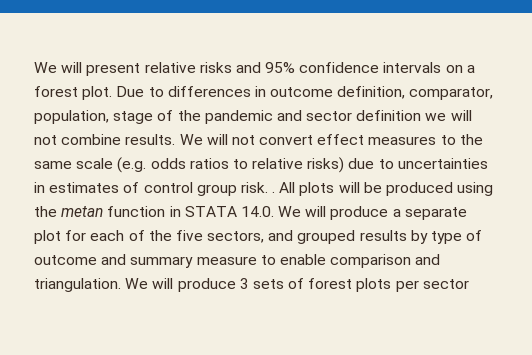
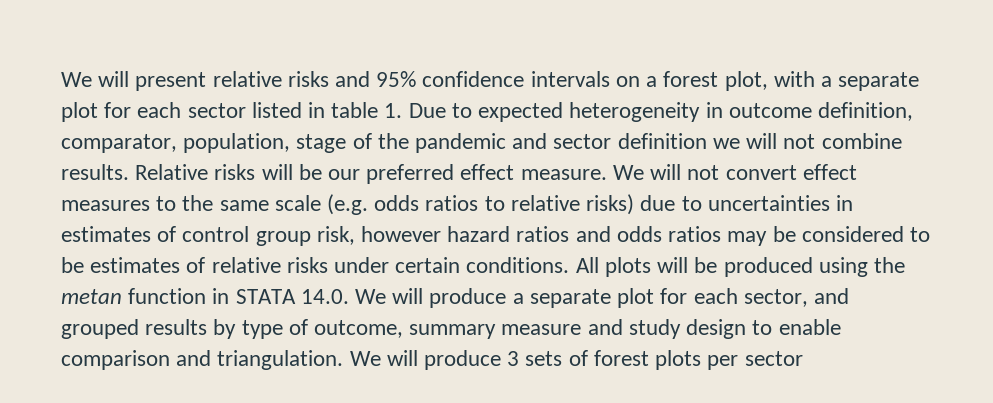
[82,86,251,100] plot. Due to differences -> [724,71,920,91] [61,102,701,122] plot, with a separate plot for each sector listed in table 1. Due to expected heterogeneity
(176, 139) none -> [135,164,607,184] Relative risks will be our preferred effect measure.
[240,182,276,193] risk. . -> [316,226,930,246] [61,257,570,273] risk, however hazard ratios and odds ratios may be considered to be estimates of relative risks under certain conditions.
[128,230,265,243] of the five sectors, -> [743,289,808,307] sector,
[34,254,257,268] outcome and summary measure -> [314,319,747,339] outcome, summary measure and study design

